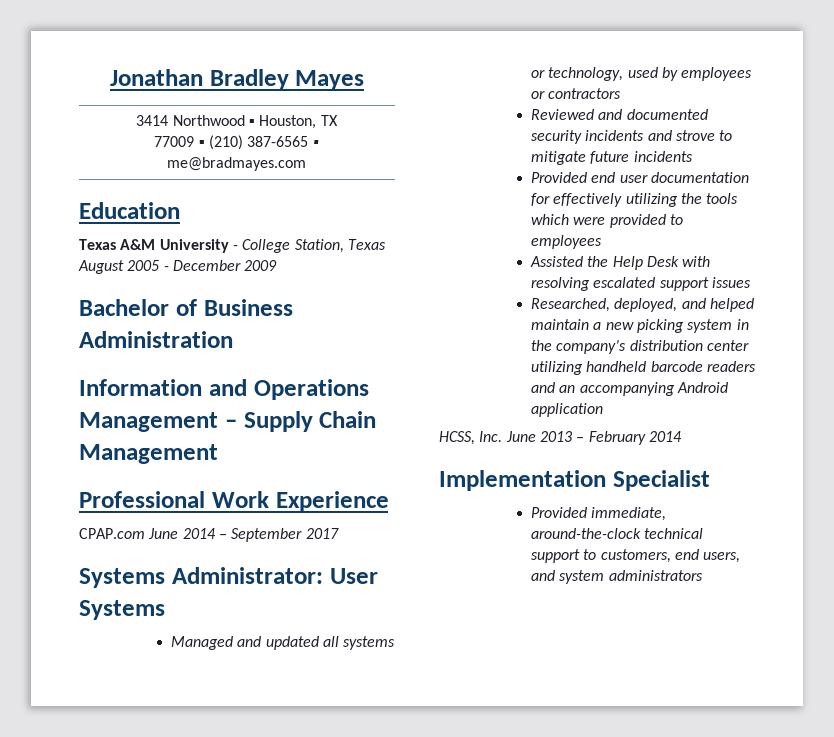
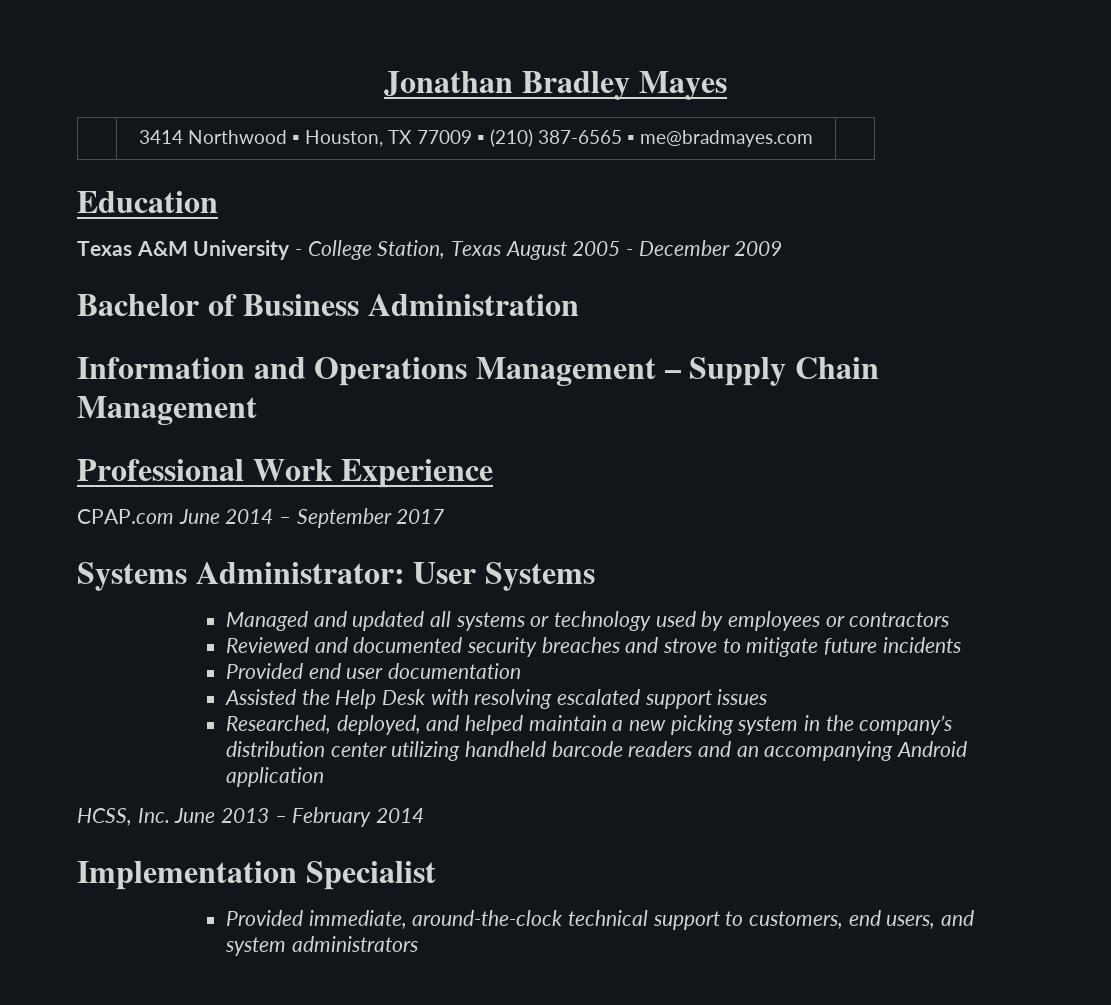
[548,67,624,81] technology, -> [553,611,651,631] technology
[585,130,645,141] incidents -> [541,637,620,653] breaches
[530,193,739,207] [530,214,683,228] [530,235,602,249] for effectively utilizing the tools which were provided to employees -> (521, 671) none

